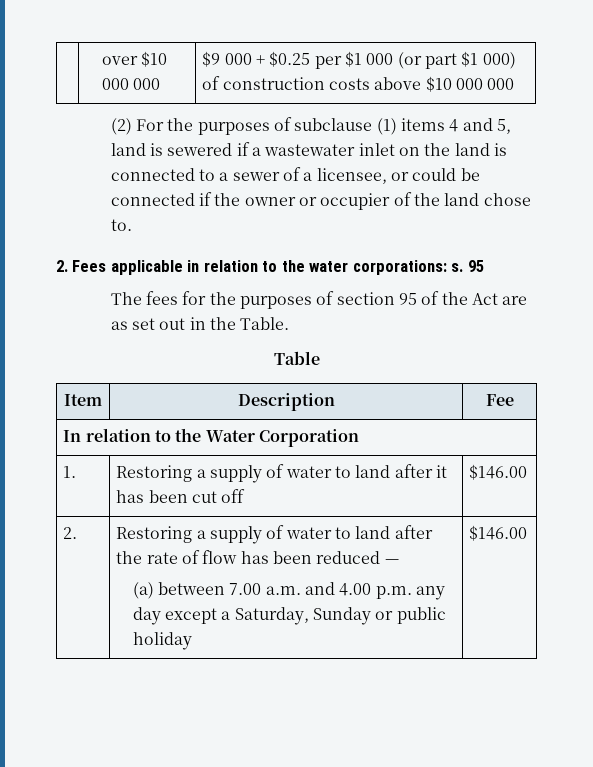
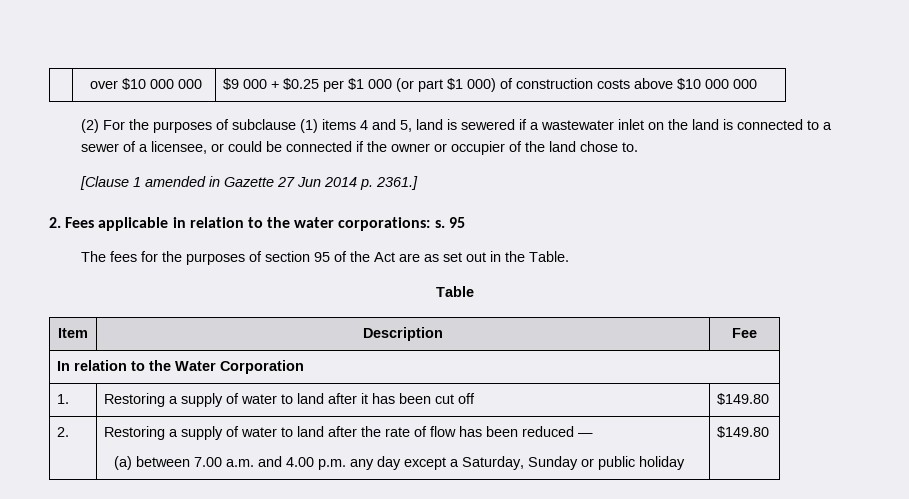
(132, 225) none -> [79,176,418,190] // [Clause 1 amended in Gazette 27 Jun 2014 p. 2361.]
[469,464,528,480] $146.00 -> [717,393,770,405] $149.80
[469,525,528,541] $146.00 -> [717,426,770,438] $149.80

